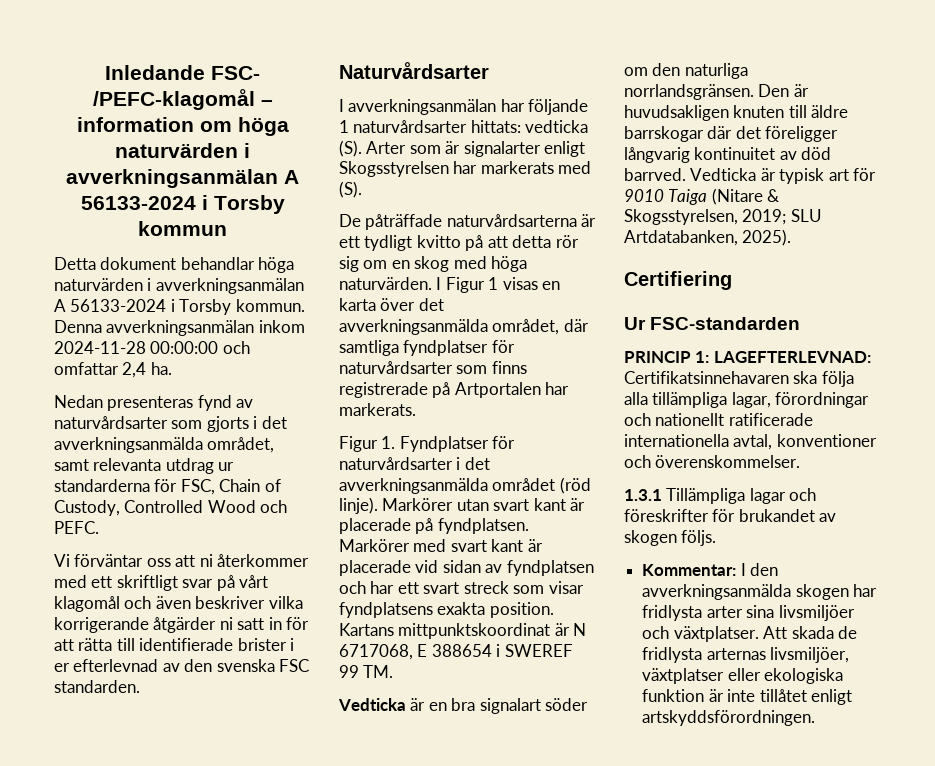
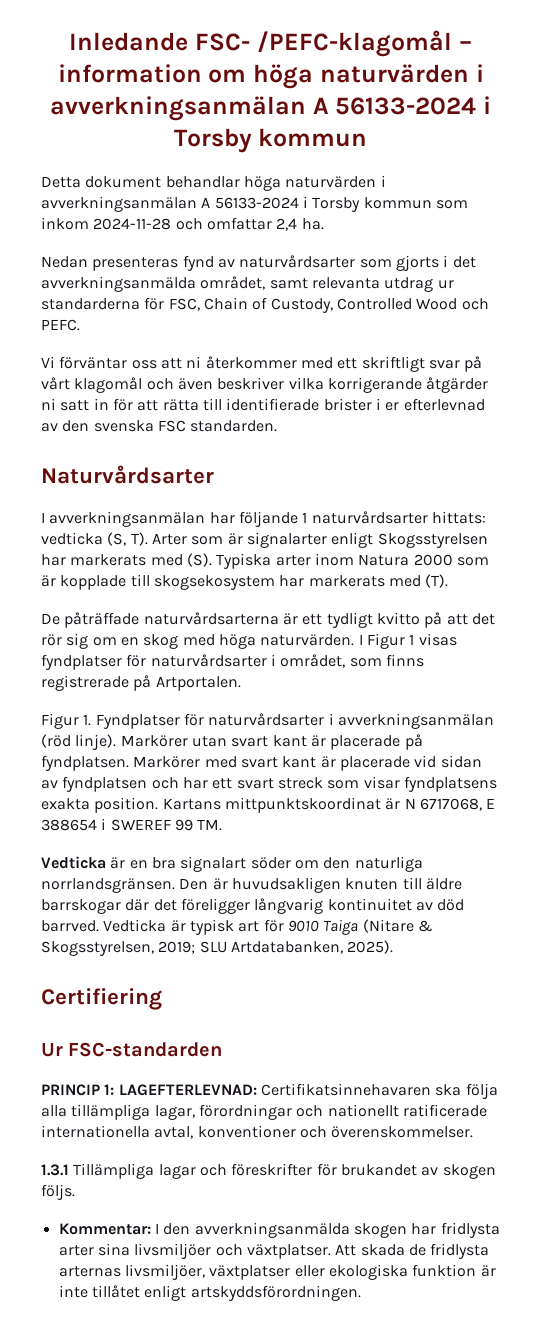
[235,299,305,312] [54,320,255,336] kommun. Denna avverkningsanmälan -> [363,197,468,209] kommun som
[150,341,219,354] 00:00:00 -> (172, 224) none
[339,140,362,157] (S). -> [107,532,148,546] (S, T).
(362, 189) none -> [216,553,489,569] [41,574,449,590] Typiska arter inom Natura 2000 som är kopplade till skogsekosystem har markerats med (T).
[512,235,552,248] detta -> [471,613,495,625] det
[542,281,561,290] [339,298,444,311] [339,319,589,335] [339,340,399,356] en karta över det avverkningsanmälda området, där samtliga -> (457, 639) none
(453, 367) none -> [270,654,346,668] i området,
[454,382,570,398] [339,403,416,416] Artportalen har markerats. -> [155,676,241,691] Artportalen.
[464,457,490,470] [339,478,556,494] det avverkningsanmälda området -> [337,713,494,729] avverkningsanmälan

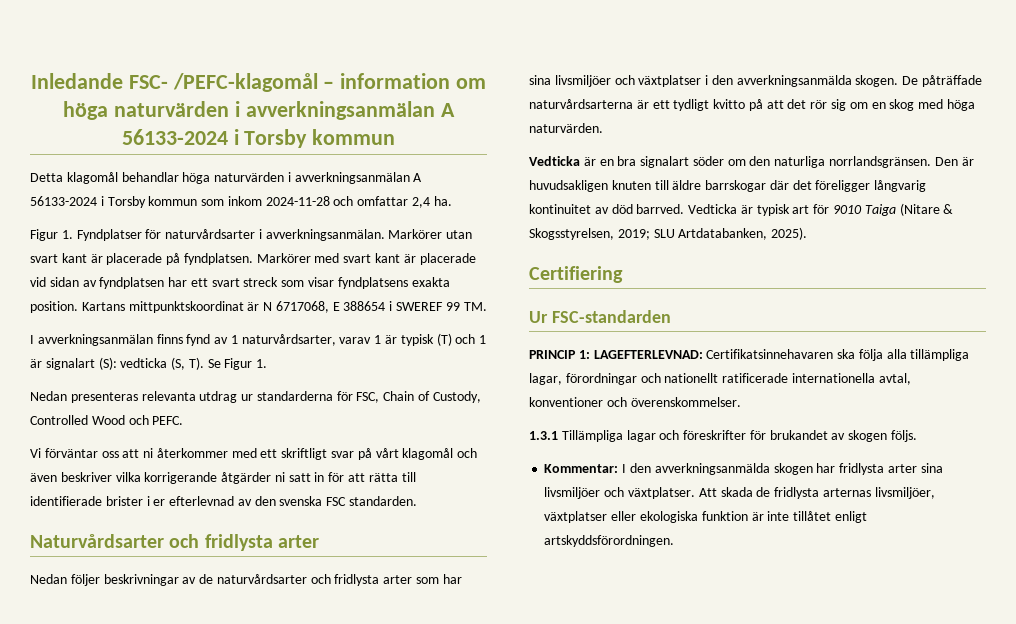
[85,176,162,188] dokument -> [66,172,118,184] klagomål
[41,255,476,271] [41,276,308,292] Nedan presenteras fynd av naturvårdsarter som gjorts i det avverkningsanmälda området, samt -> [30,229,473,241] [30,253,476,265] [30,277,450,289] [30,301,487,313] [30,333,487,346] [30,357,268,370] [30,391,138,403] Figur 1. Fyndplatser för naturvårdsarter i avverkningsanmälan. Markörer utan svart kant är placerade på fyndplatsen. Markörer med svart kant är placerade vid sidan av fyndplatsen har ett svart streck som visar fyndplatsens exakta position. Kartans mittpunktskoordinat är N 6717068, E 388654 i SWEREF 99 TM. // I avverkningsanmälan finns fynd av 1 naturvårdsarter, varav 1 är typisk (T) och 1 är signalart (S): vedticka (S, T). Se Figur 1. // Nedan presenteras
[41,511,486,527] [41,532,488,548] [41,553,489,569] [41,574,449,590] // I avverkningsanmälan har följande 1 naturvårdsarter hittats: vedticka (S, T). Arter som är signalarter enligt Skogsstyrelsen har markerats med (S). Typiska arter inom Natura 2000 som är kopplade till skogsekosystem har markerats med (T). // -> [169,534,319,551] [30,574,462,586] [529,75,899,87] och fridlysta arter // Nedan följer beskrivningar av de naturvårdsarter och fridlysta arter som har sina livsmiljöer och växtplatser i den avverkningsanmälda skogen.
[358,633,457,649] [41,654,424,670] [41,675,241,691] [41,713,494,729] [41,734,423,750] [41,755,482,771] [41,776,497,792] [41,797,496,813] [41,818,223,831] I Figur 1 visas fyndplatser för naturvårdsarter i området, som finns registrerade på Artportalen. // Figur 1. Fyndplatser för naturvårdsarter i avverkningsanmälan (röd linje). Markörer utan svart kant är placerade på fyndplatsen. Markörer med svart kant är placerade vid sidan av fyndplatsen och har ett svart streck som visar fyndplatsens exakta position. Kartans mittpunktskoordinat är N 6717068, E 388654 i SWEREF 99 TM. -> (603, 128) none

